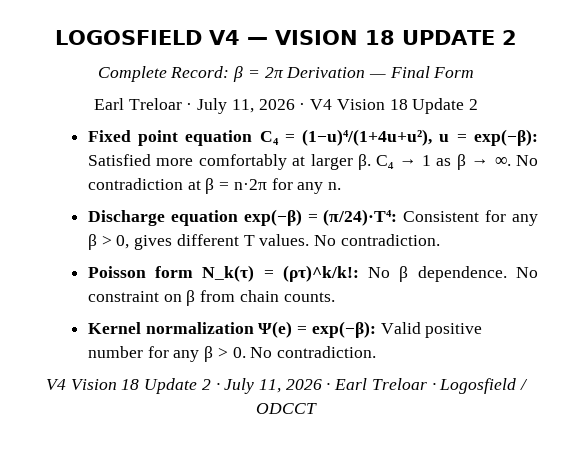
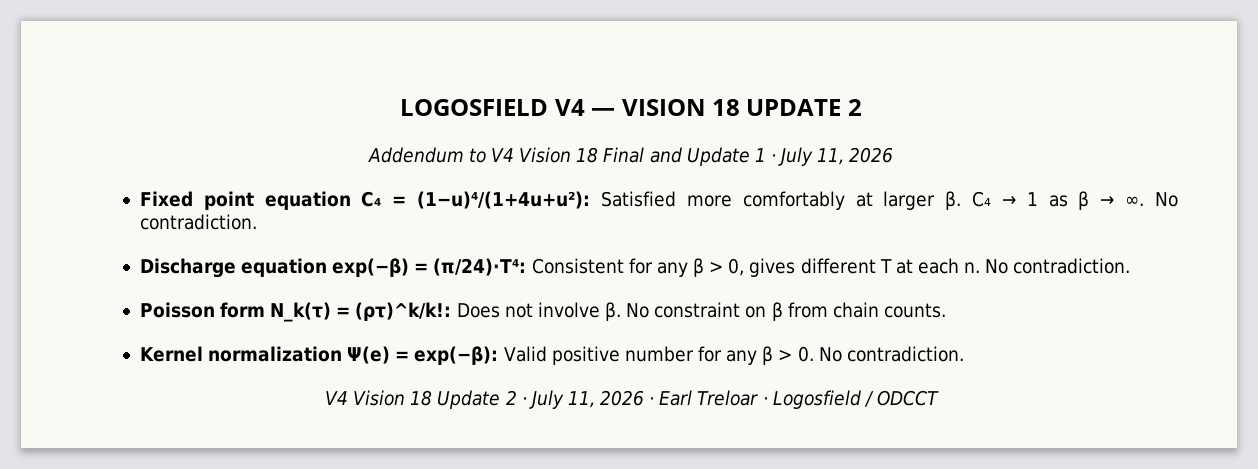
[97,66,475,82] [94,98,478,114] Complete Record: β = 2π Derivation — Final Form // Earl Treloar · July 11, 2026 · V4 Vision 18 Update 2 -> [367,147,894,166] Addendum to V4 Vision 18 Final and Update 1 · July 11, 2026
[302,129,538,146] (1−u)⁴/(1+4u+u²), u = exp(−β): -> [417,191,591,209] (1−u)⁴/(1+4u+u²):
[87,178,342,194] contradiction at β = n·2π for any n. -> [139,214,257,230] contradiction.
[259,234,310,246] values. -> [895,258,981,274] at each n.
[368,266,507,282] No β dependence. -> [456,302,621,321] Does not involve β.

